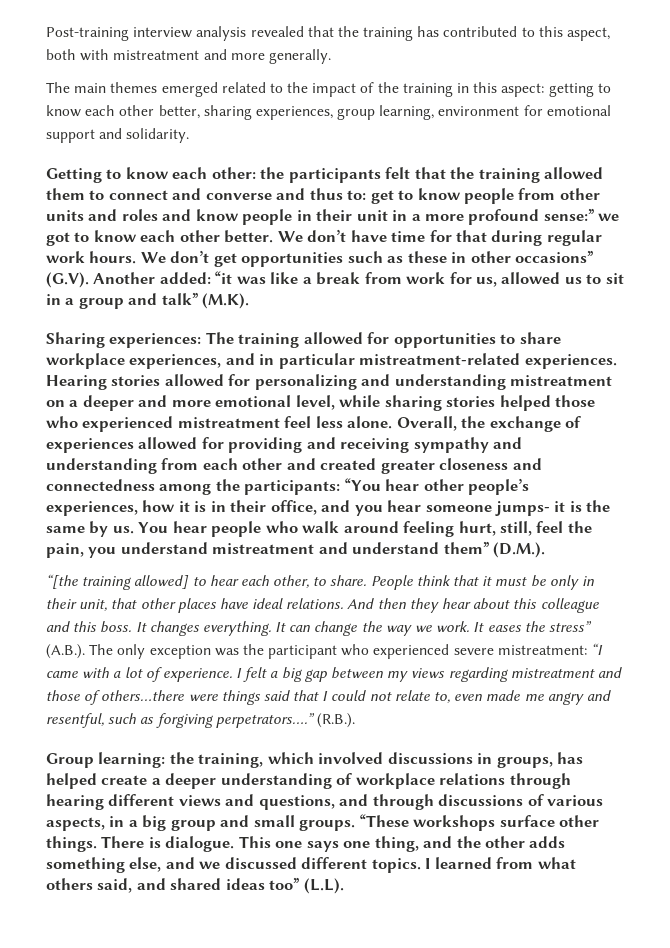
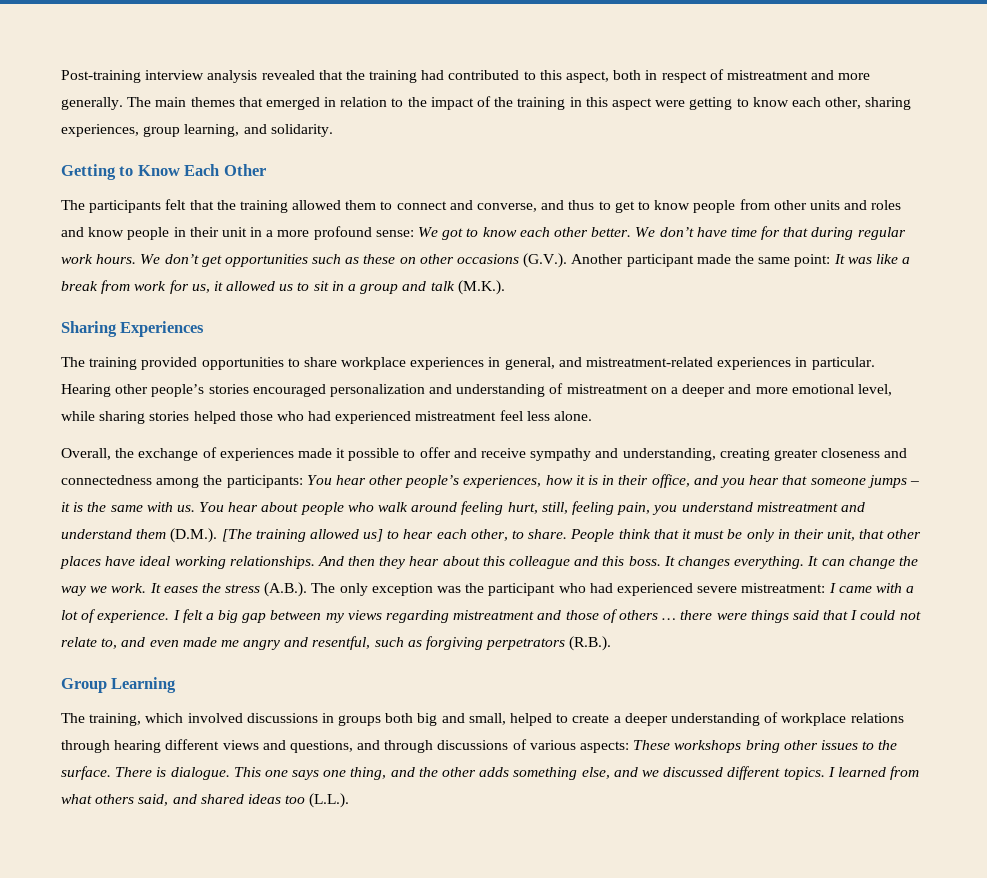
[417,26,440,37] has -> [421,70,445,80] had
[80,49,110,61] with -> [645,69,724,83] in respect of
(331, 56) // -> (123, 103) none
[161,82,266,97] emerged related -> [238,97,388,110] that emerged in relation
[501,83,545,97] aspect: -> [611,98,686,110] aspect were
[119,105,200,119] other better, -> [825,97,862,109] other,
[438,105,611,116] [46,129,95,143] environment for emotional support -> (240, 130) none
[125,167,285,179] know each other: the -> [137,164,266,176] [61,200,85,210] Know Each Other // The
[205,193,272,200] converse -> [477,203,538,212] converse,
[347,190,367,200] to: -> [598,201,611,210] to
[543,208,620,221] sense:” we -> [375,227,439,237] sense: We
[451,250,594,263] [46,271,233,288] in other occasions” (G.V). Another added: “it -> [399,253,845,268] on other occasions (G.V.). Another participant made the same point: It
(498, 282) none -> [213,281,223,291] it
[161,292,250,309] talk” (M.K). -> [430,280,505,295] talk (M.K.).
[109,333,202,348] experiences: -> [120,321,205,337] Experiences //
[303,332,390,344] allowed for -> [141,357,198,370] provided
[129,353,617,369] [46,374,506,390] experiences, and in particular mistreatment-related experiences. Hearing stories allowed for personalizing and understanding -> [410,357,875,370] [61,383,564,397] experiences in general, and mistreatment-related experiences in particular. Hearing other people’s stories encouraged personalization and understanding of
(78, 422) none -> [308,411,332,421] had
(393, 422) none -> (593, 416) //
[138,437,523,453] [46,458,377,474] allowed for providing and receiving sympathy and understanding from each other and created -> [297,447,770,461] made it possible to offer and receive sympathy and understanding, creating
[344,478,381,491] “You -> [306,475,332,485] You
[425,501,551,516] someone jumps- -> [782,475,919,488] that someone jumps –
[89,521,109,537] by -> [146,502,173,512] with
(207, 527) none -> [261,502,299,512] about
[536,521,592,533] feel the -> [571,501,614,515] feeling
[443,541,489,554] them” -> [136,529,167,539] them
[46,574,190,590] // “[the training allowed] -> [221,529,384,542] [The training allowed us]
[286,598,344,609] relations. -> [174,556,315,569] working relationships.
[548,621,592,632] stress” -> [225,584,261,593] stress
(370, 650) none -> [589,583,613,593] had
[591,643,604,655] “I -> [828,583,836,593] I
[101,690,185,701] others…there -> [618,610,713,620] others … there
(451, 697) none -> [121,637,146,647] and
[215,713,315,728] perpetrators….” -> [486,638,566,650] perpetrators
[98,752,194,768] learning: the -> [111,677,177,693] [61,713,85,723] Learning // The
[496,752,584,768] [46,773,97,789] groups, has helped -> [338,713,569,726] groups both big and small, helped to
[46,814,600,831] [46,836,97,852] aspects, in a big group and small groups. “These workshops surface other things. -> [580,740,898,753] [61,766,111,780] aspects: These workshops bring other issues to the surface.
[269,877,344,894] too” (L.L). -> [285,793,350,808] too (L.L.).

